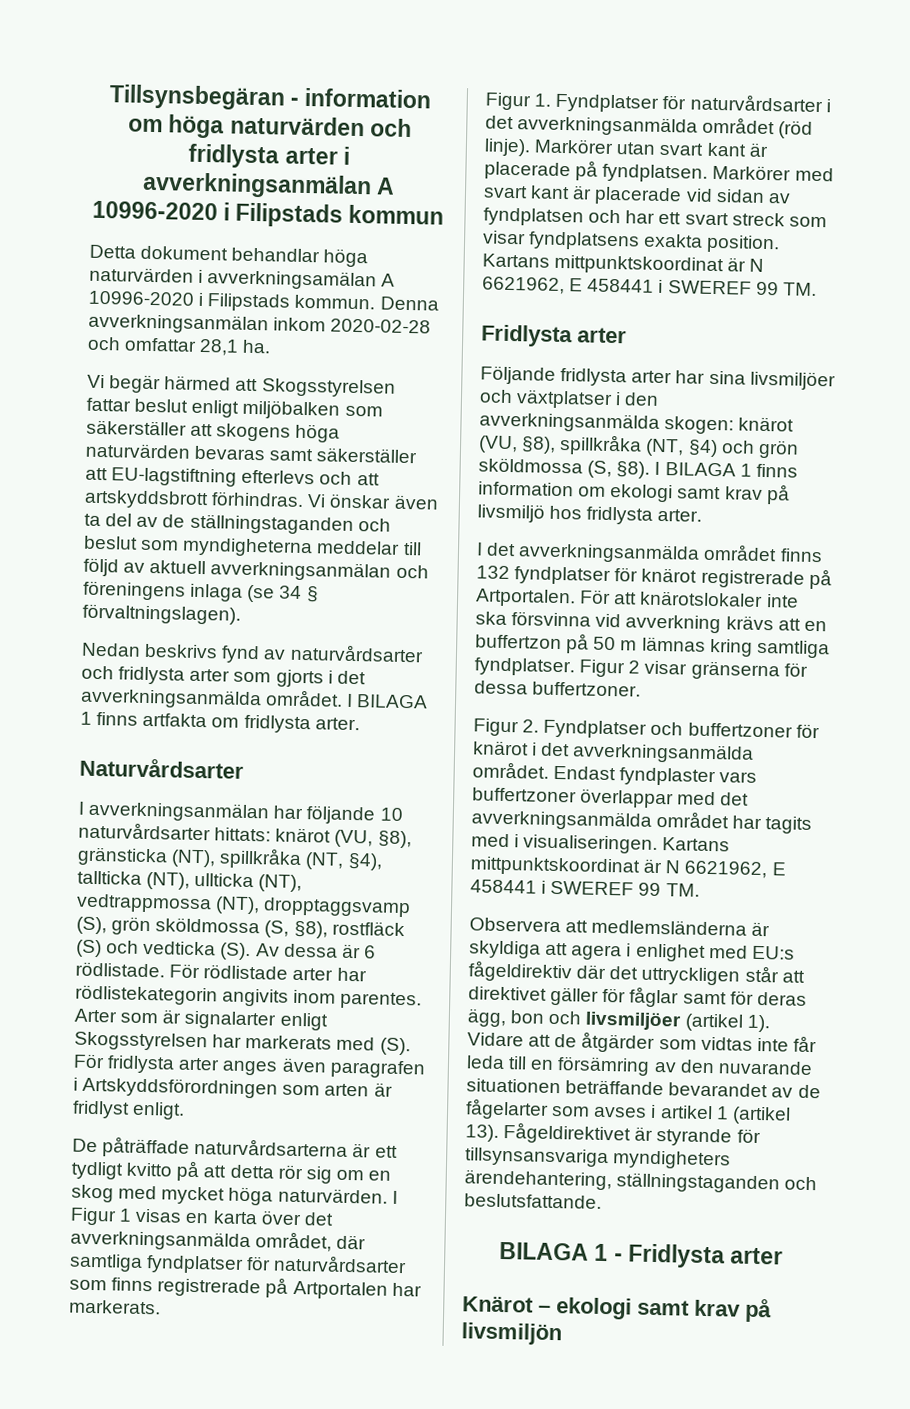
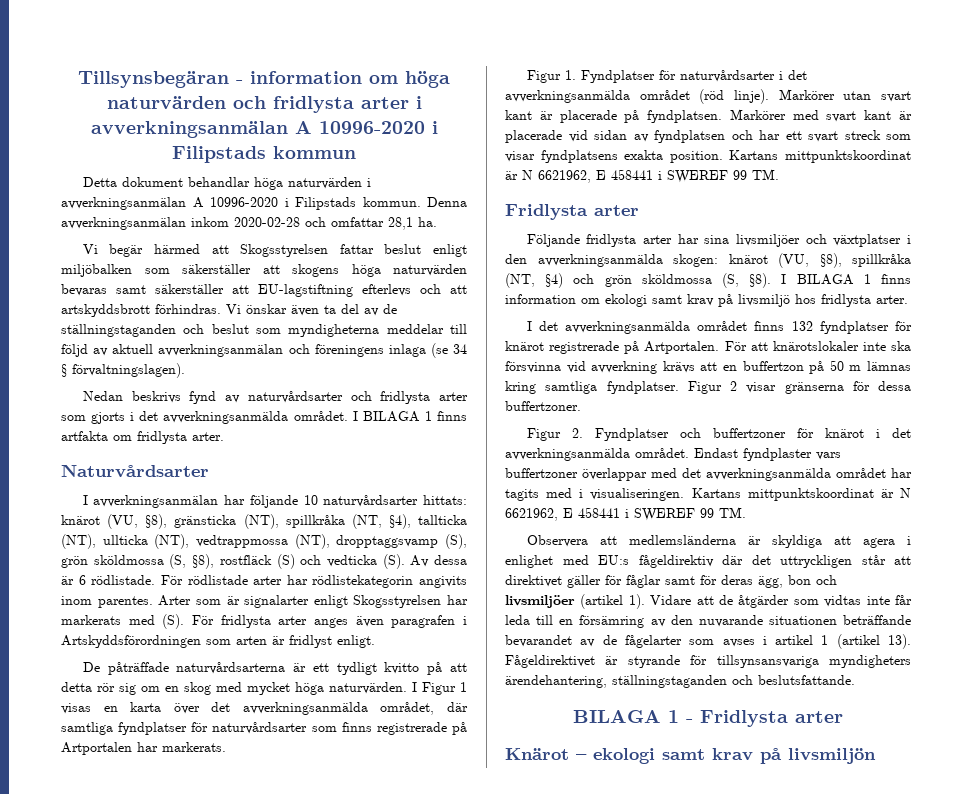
[207,269,378,291] avverkningsamälan -> [61,197,186,210] avverkningsanmälan

